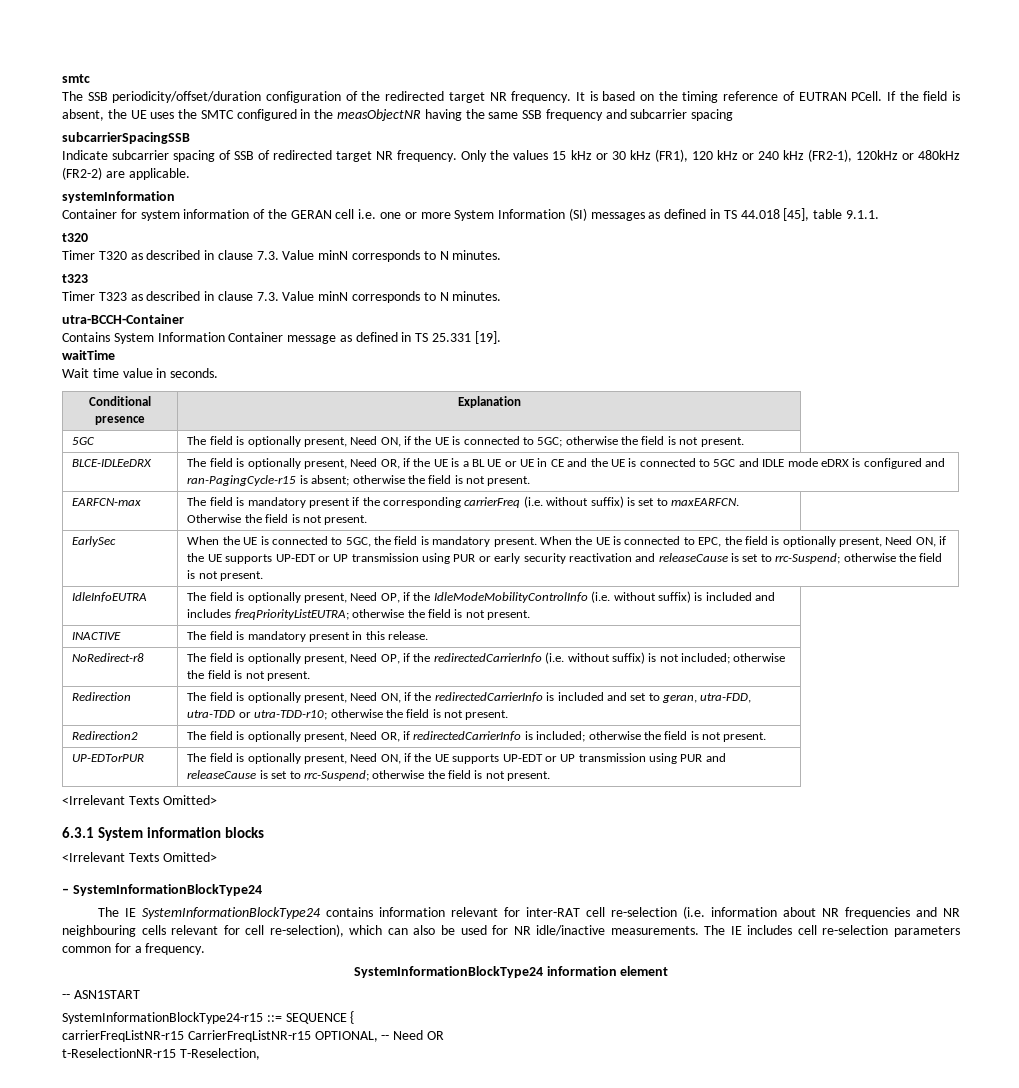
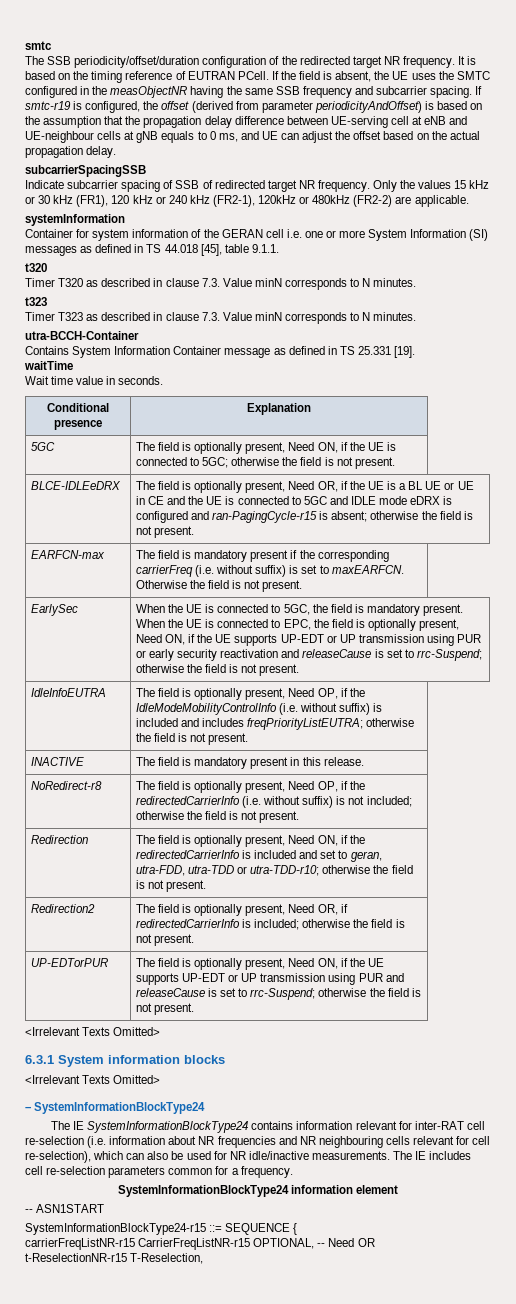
[691,109,734,121] spacing -> [430,86,483,98] [25,101,483,113] [25,116,468,128] [25,131,480,143] [25,146,117,158] spacing. If smtc-r19 is configured, the offset (derived from parameter periodicityAndOffset) is based on the assumption that the propagation delay difference between UE-serving cell at eNB and UE-neighbour cells at gNB equals to 0 ms, and UE can adjust the offset based on the actual propagation delay.

